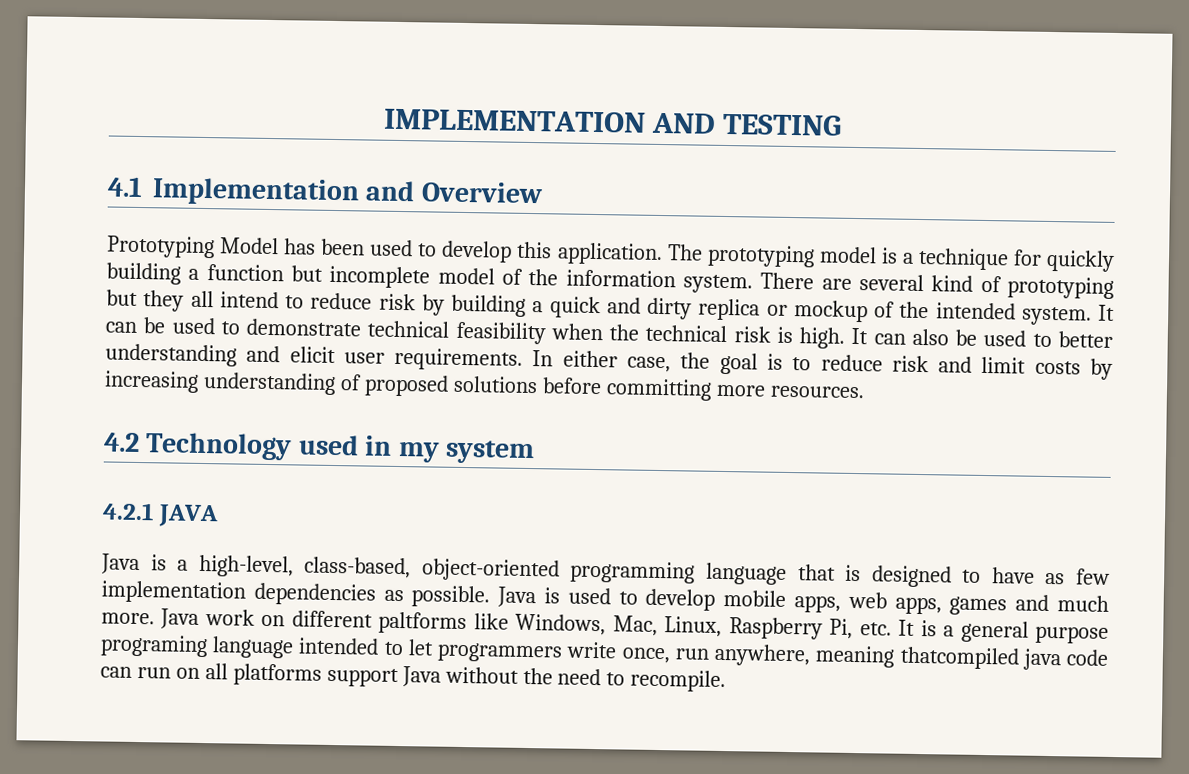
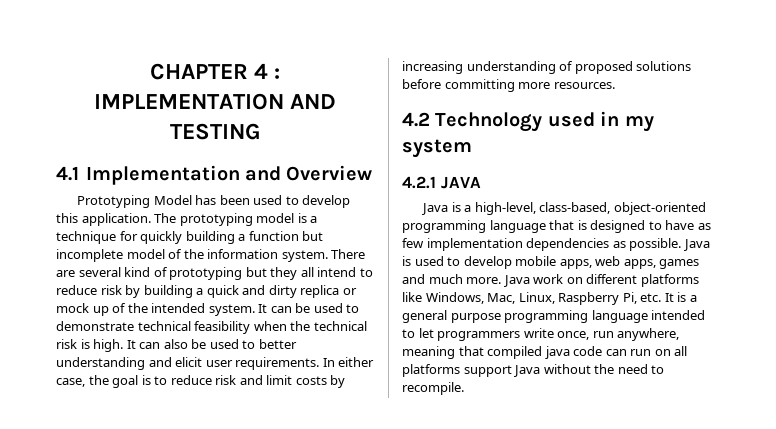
(382, 120) none -> [149,63,281,80] CHAPTER 4 :
[793,300,868,323] mockup -> [56,303,109,316] mock up
[378,611,468,635] paltforms -> [640,274,699,287] platforms
[100,634,208,658] programing -> [504,310,589,323] programming
[899,646,1020,670] thatcompiled -> [458,346,543,359] that compiled

